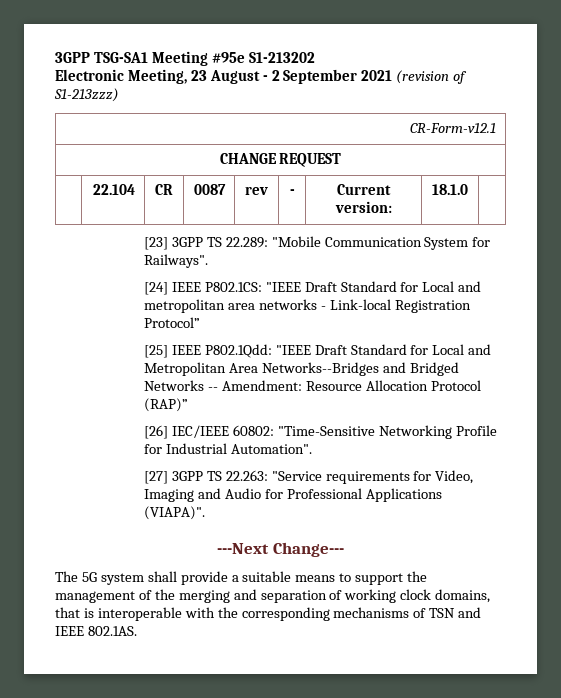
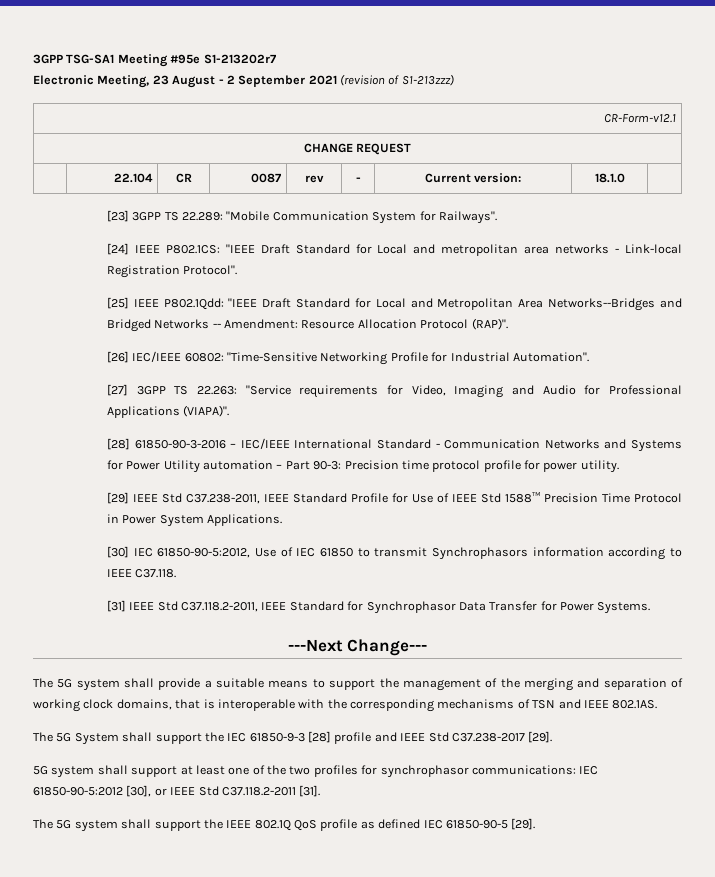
[248,52,315,63] S1-213202 -> [203,54,276,64] S1-213202r7
[143,317,200,328] Protocol” -> [183,265,238,275] Protocol".
[143,398,188,412] (RAP)” -> [471,318,508,330] (RAP)".
(205, 513) none -> [106,438,682,452] [106,460,619,473] [106,492,683,504] [106,514,283,527] [106,546,682,560] [106,569,177,578] [106,600,651,614] // [28] 61850-90-3-2016 – IEC/IEEE International Standard - Communication Networks and Systems for Power Utility automation – Part 90-3: Precision time protocol profile for power utility. // [29] IEEE Std C37.238-2011, IEEE Standard Profile for Use of IEEE Std 1588™ Precision Time Protocol in Power System Applications. // [30] IEC 61850-90-5:2012, Use of IEC 61850 to transmit Synchrophasors information according to IEEE C37.118. // [31] IEEE Std C37.118.2-2011, IEEE Standard for Synchrophasor Data Transfer for Power Systems.
(137, 631) none -> [33,731,553,745] [33,765,599,778] [33,785,321,797] [33,818,536,832] // The 5G System shall support the IEC 61850-9-3 [28] profile and IEEE Std C37.238-2017 [29]. // 5G system shall support at least one of the two profiles for synchrophasor communications: IEC 61850-90-5:2012 [30], or IEEE Std C37.118.2-2011 [31]. // The 5G system shall support the IEEE 802.1Q QoS profile as defined IEC 61850-90-5 [29].

